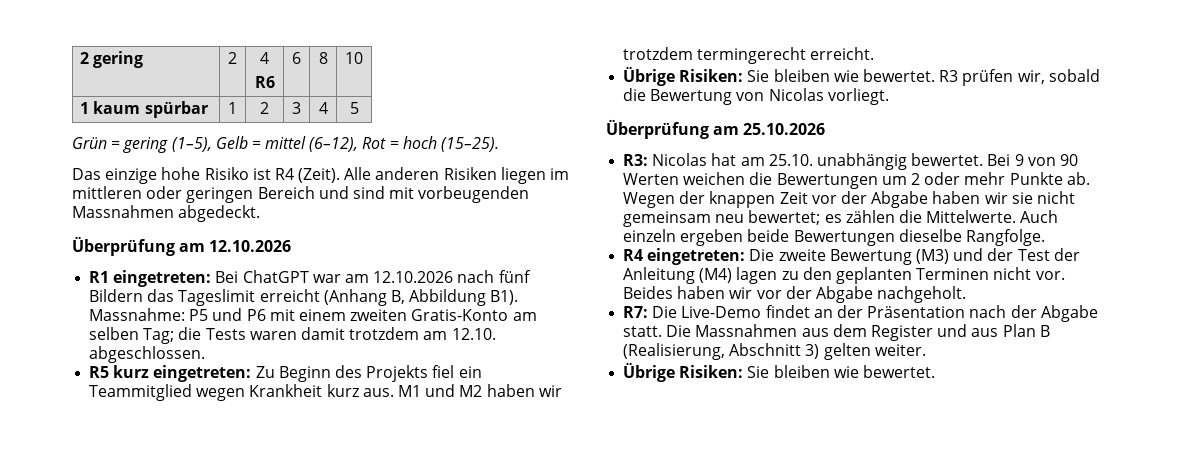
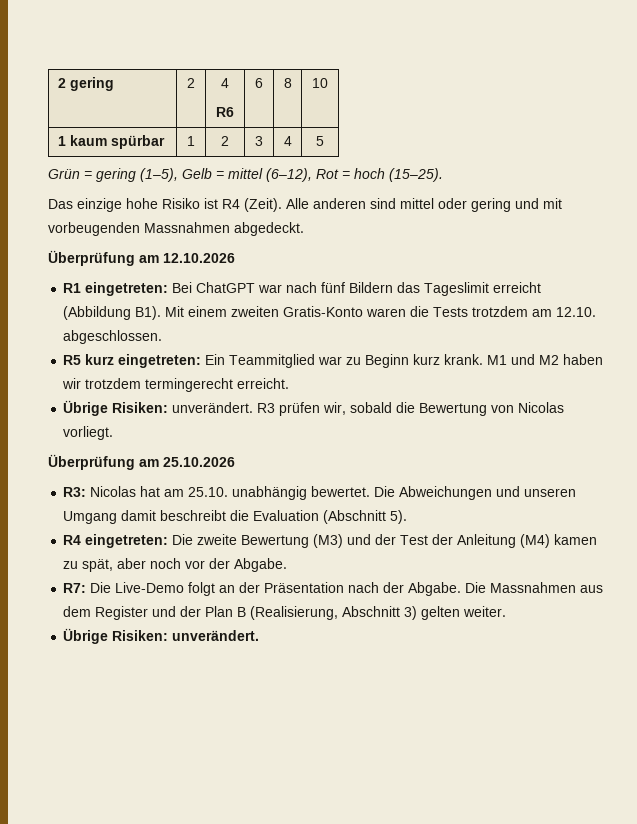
[443,167,570,184] [72,186,385,203] Risiken liegen im mittleren oder geringen Bereich und sind -> [370,198,539,212] sind mittel oder gering und
[344,271,454,283] am 12.10.2026 -> (283, 288) none
[323,289,519,306] [89,308,537,321] [89,327,345,344] (Anhang B, Abbildung B1). Massnahme: P5 und P6 mit einem zweiten Gratis-Konto am selben Tag; die Tests waren damit -> [63,306,469,320] (Abbildung B1). Mit einem zweiten Gratis-Konto waren die Tests
[255,365,482,382] [89,384,394,401] Zu Beginn des Projekts fiel ein Teammitglied wegen Krankheit kurz aus. -> [205,354,484,368] Ein Teammitglied war zu Beginn kurz krank.
[747,69,935,82] Sie bleiben wie bewertet. -> [172,402,254,413] unverändert.
[987,154,1078,166] [623,172,1090,189] [623,191,1075,208] [623,210,1059,227] [623,229,1045,246] Bei 9 von 90 Werten weichen die Bewertungen um 2 oder mehr Punkte ab. Wegen der knappen Zeit vor der Abgabe haben wir sie nicht gemeinsam neu bewertet; es zählen die Mittelwerte. Auch einzeln ergeben beide Bewertungen dieselbe Rangfolge. -> [374,486,577,500] [63,510,408,524] Die Abweichungen und unseren Umgang damit beschreibt die Evaluation (Abschnitt 5).
[736,267,1065,284] [623,286,967,303] lagen zu den geplanten Terminen nicht vor. Beides haben wir vor der Abgabe nachgeholt. -> [554,534,598,545] [63,558,288,572] kamen zu spät, aber noch vor der Abgabe.
[765,305,810,318] findet -> [188,582,216,596] folgt
[1040,305,1098,322] [623,326,663,337] Abgabe statt. -> [408,582,462,596] Abgabe.
[971,328,999,337] aus -> [180,606,202,617] der
[747,365,935,378] Sie bleiben wie bewertet. -> [172,630,260,641] unverändert.

